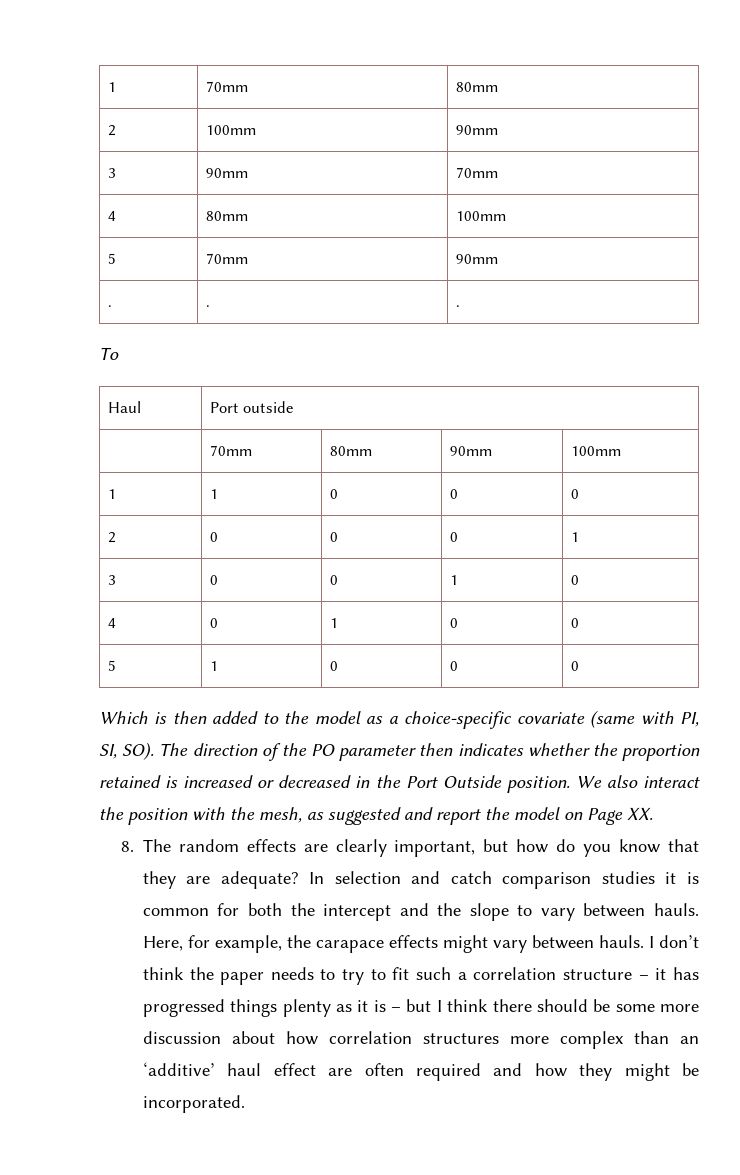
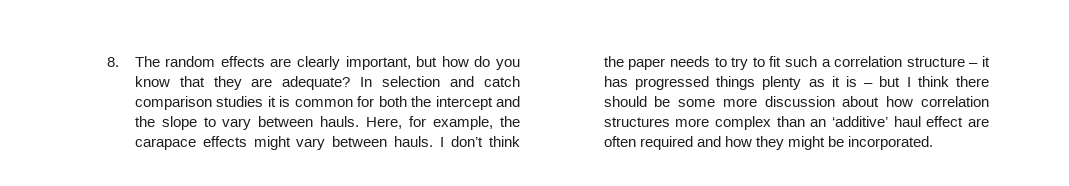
[108,82,117,92] [206,81,249,92] [456,82,499,92] [108,125,117,136] [206,125,257,135] [456,125,499,135] [108,168,117,178] [206,168,249,178] [456,167,499,178] [108,211,117,221] [206,211,249,221] [456,211,507,221] [108,253,117,264] [206,253,249,264] [456,254,499,264] [108,305,113,307] [206,305,211,307] [456,305,461,307] [99,347,119,360] [108,401,142,413] [210,401,294,413] [210,445,253,456] [330,446,373,456] [450,446,493,456] [571,446,622,456] [108,489,117,499] [210,489,219,499] [330,489,339,499] [450,489,459,499] [571,489,580,499] [108,532,117,543] [210,532,219,542] [330,532,339,542] [450,532,459,542] [571,532,580,542] [108,575,117,585] [210,575,219,585] [330,575,339,585] [450,575,459,585] [571,575,580,585] [108,618,117,628] [210,618,219,628] [330,618,339,628] [450,618,459,628] [571,618,580,628] [108,660,117,671] [210,661,219,671] [330,661,339,671] [450,661,459,671] [571,661,580,671] [99,710,699,729] [99,742,700,761] [99,775,700,793] [99,807,653,825] 1 | 70mm | 80mm // 2 | 100mm | 90mm // 3 | 90mm | 70mm // 4 | 80mm | 100mm // 5 | 70mm | 90mm // . | . | . // To // Haul | Port outside // | 70mm | 80mm | 90mm | 100mm // 1 | 1 | 0 | 0 | 0 // 2 | 0 | 0 | 0 | 1 // 3 | 0 | 0 | 1 | 0 // 4 | 0 | 1 | 0 | 0 // 5 | 1 | 0 | 0 | 0 // Which is then added to the model as a choice-specific covariate (same with PI, SI, SO). The direction of the PO parameter then indicates whether the proportion retained is increased or decreased in the Port Outside position. We also interact the position with the mesh, as suggested and report the model on Page XX. // -> (107, 62) none

